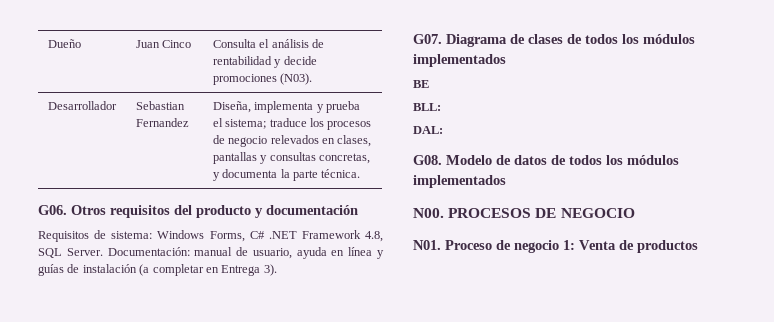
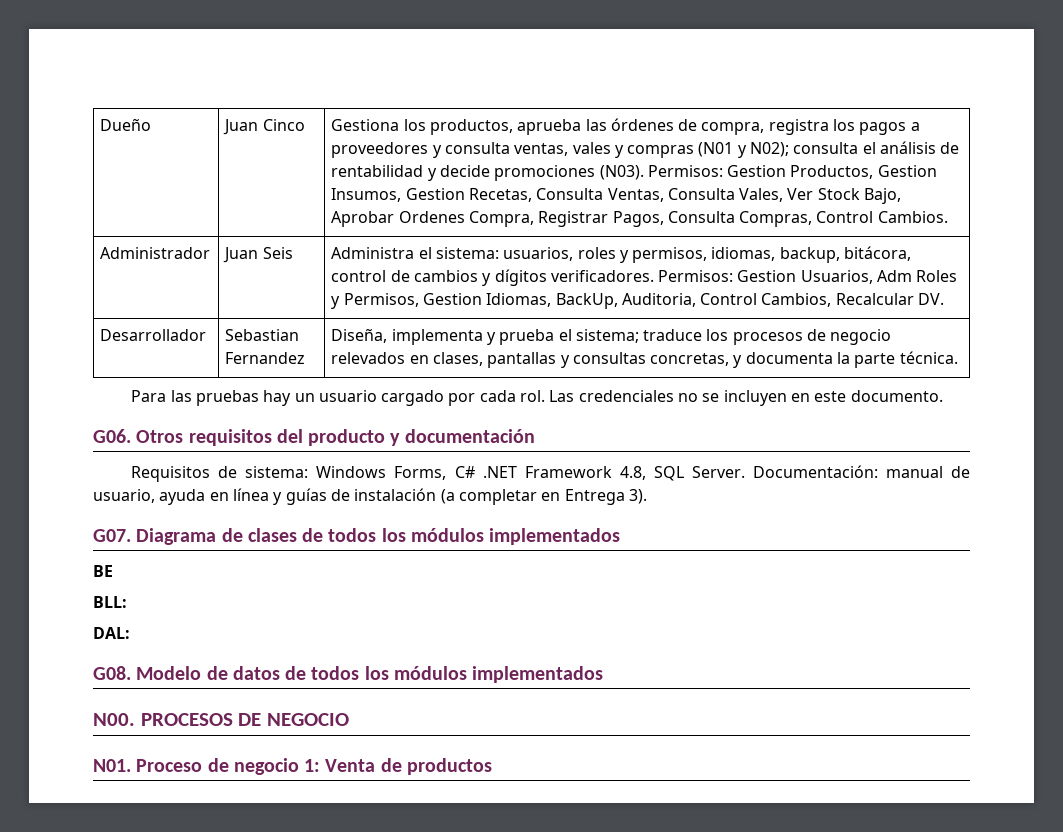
[212,39,256,48] Consulta -> [331,118,920,135] [331,142,859,158] Gestiona los productos, aprueba las órdenes de compra, registra los pagos a proveedores y consulta ventas, vales y compras (N01 y N02); consulta
(313, 79) none -> [647,165,937,179] [331,188,902,204] [331,211,948,227] [100,247,211,259] [223,247,293,263] [331,246,912,263] [331,269,958,286] [331,293,945,309] Permisos: Gestion Productos, Gestion Insumos, Gestion Recetas, Consulta Ventas, Consulta Vales, Ver Stock Bajo, Aprobar Ordenes Compra, Registrar Pagos, Consulta Compras, Control Cambios. // Administrador | Juan Seis | Administra el sistema: usuarios, roles y permisos, idiomas, backup, bitácora, control de cambios y dígitos verificadores. Permisos: Gestion Usuarios, Adm Roles y Permisos, Gestion Idiomas, BackUp, Auditoria, Control Cambios, Recalcular DV.
(361, 173) none -> [131,390,943,406] // Para las pruebas hay un usuario cargado por cada rol. Las credenciales no se incluyen en este documento.

